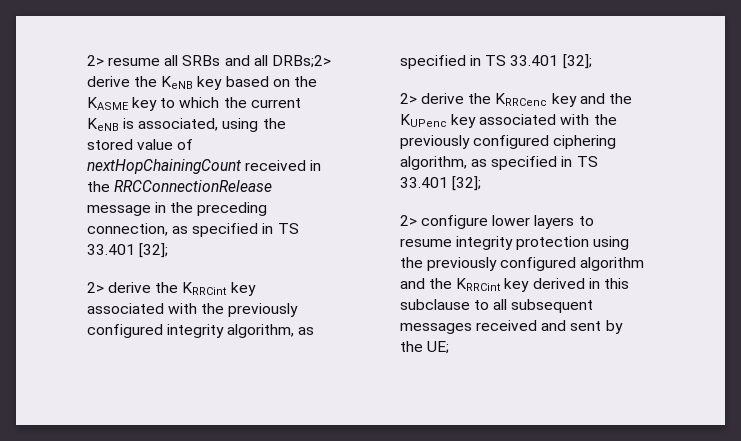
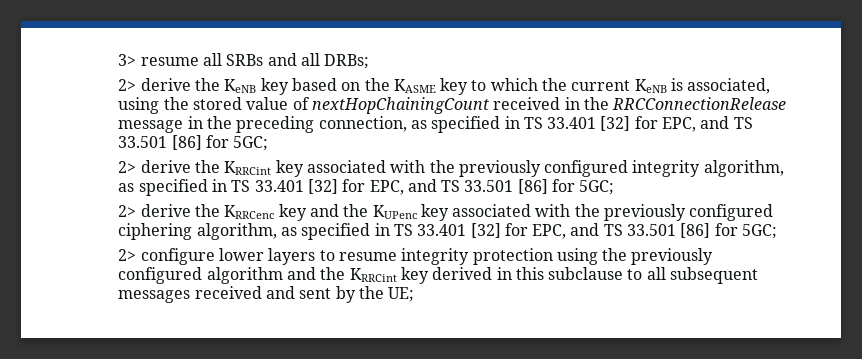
[86,55,104,66] 2> -> [118,54,137,66] 3>
[271,55,331,68] DRBs;2> -> [324,54,370,69] [118,79,137,91] DRBs; // 2>
[138,243,168,258] [32]; -> [600,116,753,132] [118,135,269,151] [32] for EPC, and TS 33.501 [86] for 5GC;
[562,54,592,69] [32]; -> [307,179,615,195] [32] for EPC, and TS 33.501 [86] for 5GC;
[451,176,481,191] [32]; -> [470,223,778,239] [32] for EPC, and TS 33.501 [86] for 5GC;

